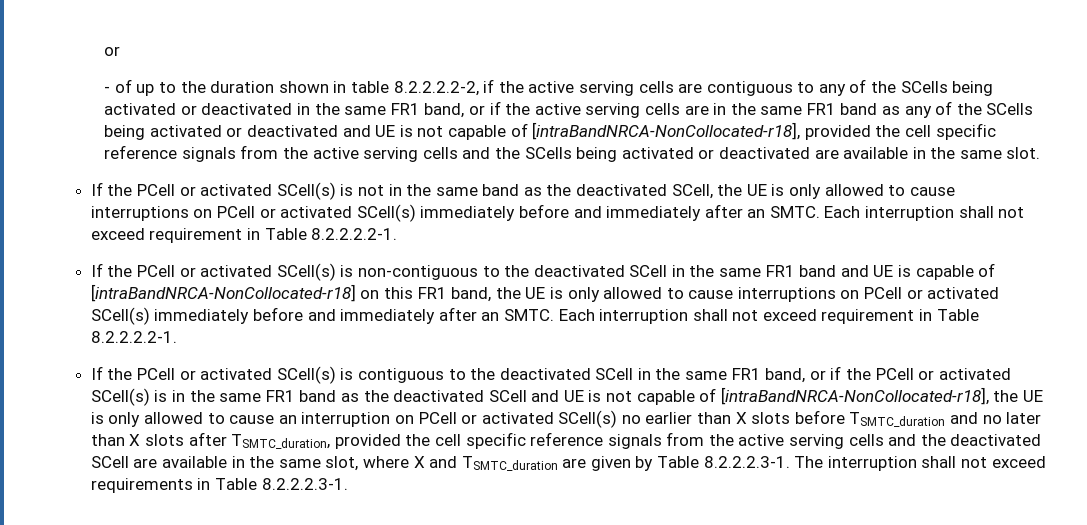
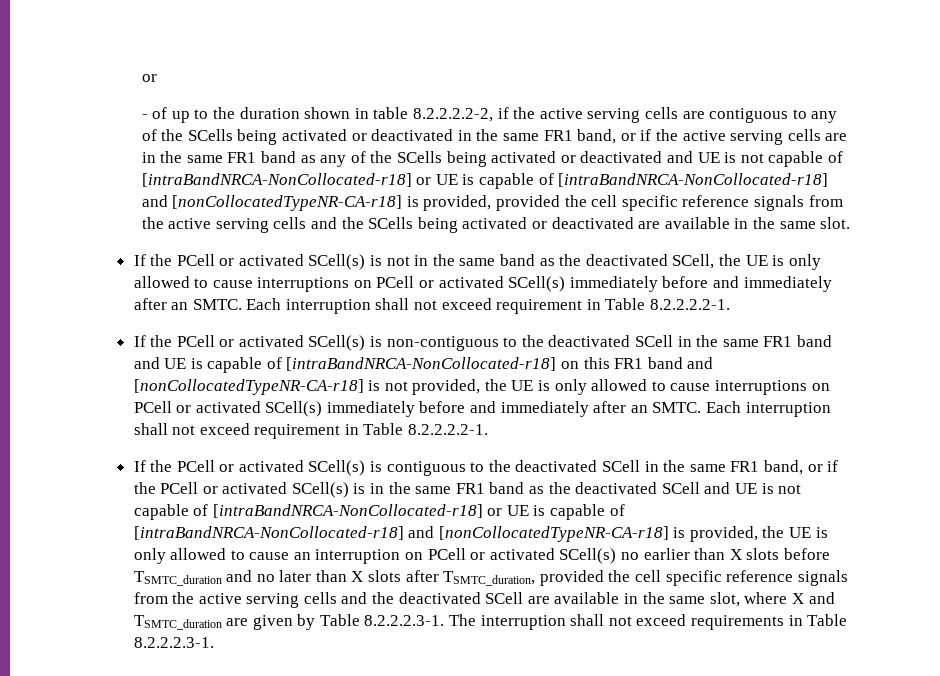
[532,122,801,140] [intraBandNRCA-NonCollocated-r18], -> [141,173,829,189] [141,195,492,211] [intraBandNRCA-NonCollocated-r18] or UE is capable of [intraBandNRCA-NonCollocated-r18] and [nonCollocatedTypeNR-CA-r18] is provided,
[451,287,492,302] band, -> [647,357,714,369] [133,379,481,395] band and [nonCollocatedTypeNR-CA-r18] is not provided,
[720,387,989,405] [intraBandNRCA-NonCollocated-r18], -> [212,504,625,520] [133,526,758,542] [intraBandNRCA-NonCollocated-r18] or UE is capable of [intraBandNRCA-NonCollocated-r18] and [nonCollocatedTypeNR-CA-r18] is provided,

